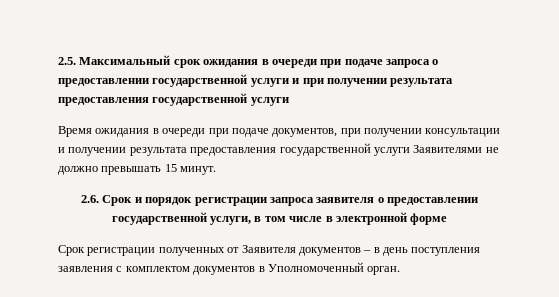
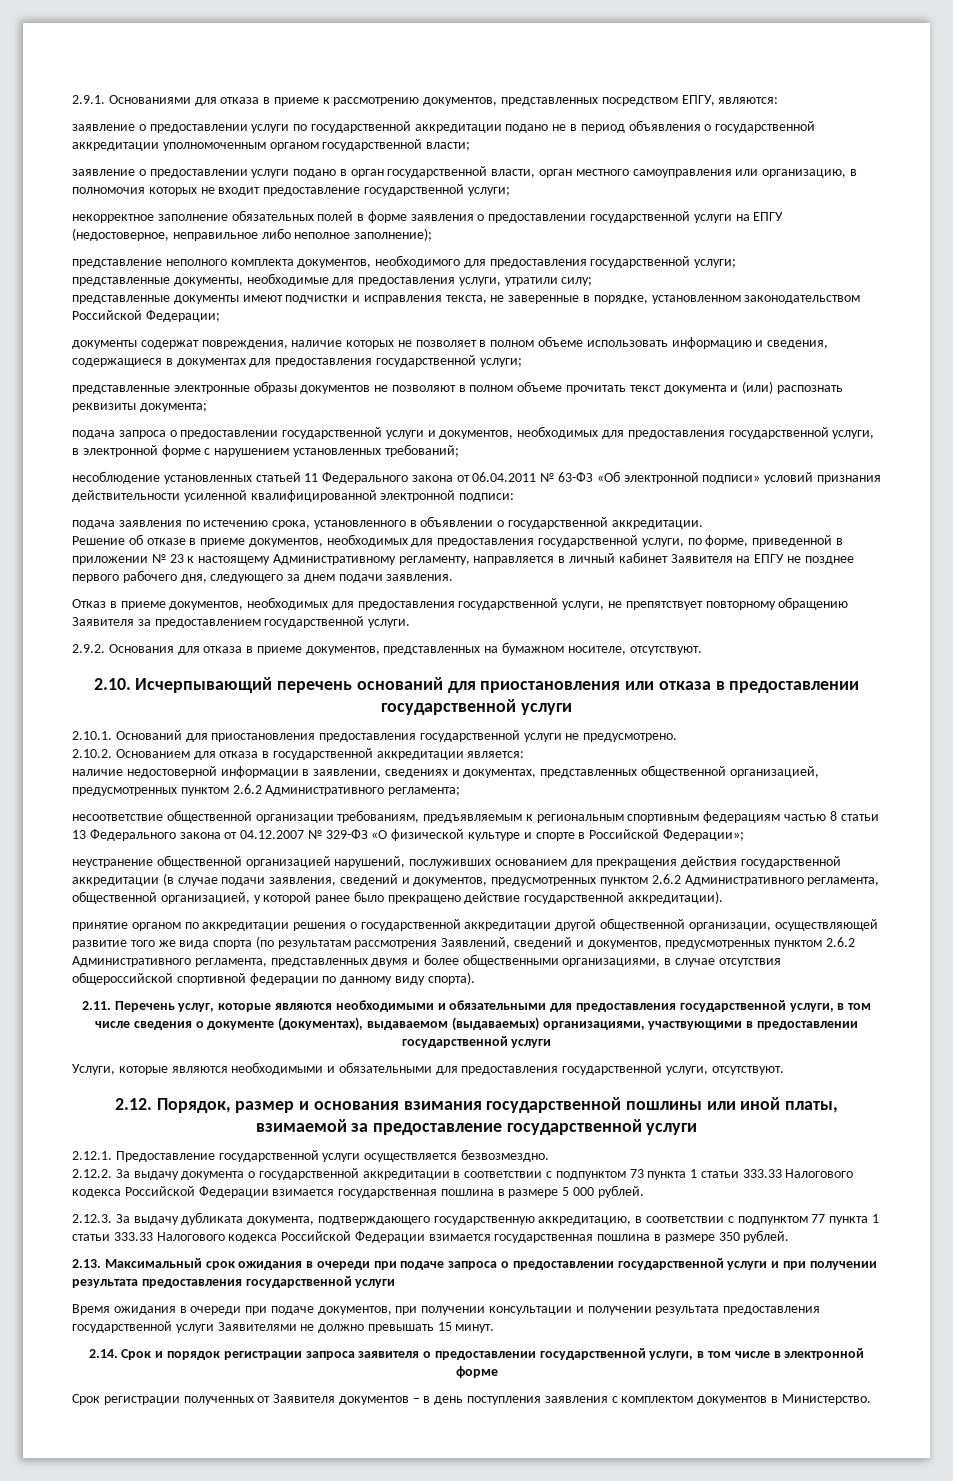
[58,57,76,65] 2.5. -> [72,95,779,106] [72,120,816,133] [72,139,471,151] [72,166,857,178] [72,184,510,196] [72,210,784,223] [72,228,433,241] [72,255,737,268] [72,273,593,286] [72,295,861,304] [72,310,220,322] [72,336,829,349] [72,355,522,367] [72,381,843,394] [72,403,207,412] [72,426,875,439] [72,444,459,457] [72,471,881,484] [72,490,515,502] [72,516,703,529] [72,534,843,547] [72,552,854,565] [72,570,454,583] [72,597,849,610] [72,616,411,628] [72,642,702,655] [93,677,860,693] [381,699,572,715] [72,730,678,742] [72,748,525,760] [72,765,819,778] [72,784,461,796] [72,810,879,823] [72,829,744,841] [72,855,842,868] [72,873,880,886] [72,891,724,904] [72,918,878,931] [72,936,855,949] [72,954,781,967] [72,972,475,985] [81,1000,872,1012] [95,1017,858,1031] [401,1036,552,1048] [72,1062,784,1075] [114,1097,839,1113] [255,1119,698,1135] [72,1149,549,1162] [72,1168,854,1180] [72,1185,644,1198] [72,1212,879,1225] [72,1230,790,1243] [72,1259,101,1268] 2.9.1. Основаниями для отказа в приеме к рассмотрению документов, представленных посредством ЕПГУ, являются: // заявление о предоставлении услуги по государственной аккредитации подано не в период объявления о государственной аккредитации уполномоченным органом государственной власти; // заявление о предоставлении услуги подано в орган государственной власти, орган местного самоуправления или организацию, в полномочия которых не входит предоставление государственной услуги; // некорректное заполнение обязательных полей в форме заявления о предоставлении государственной услуги на ЕПГУ (недостоверное, неправильное либо неполное заполнение); // представление неполного комплекта документов, необходимого для предоставления государственной услуги; // представленные документы, необходимые для предоставления услуги, утратили силу; // представленные документы имеют подчистки и исправления текста, не заверенные в порядке, установленном законодательством Российской Федерации; // документы содержат повреждения, наличие которых не позволяет в полном объеме использовать информацию и сведения, содержащиеся в документах для предоставления государственной услуги; // представленные электронные образы документов не позволяют в полном объеме прочитать текст документа и (или) распознать реквизиты документа; // подача запроса о предоставлении государственной услуги и документов, необходимых для предоставления государственной услуги, в электронной форме с нарушением установленных требований; // несоблюдение установленных статьей 11 Федерального закона от 06.04.2011 № 63-ФЗ «Об электронной подписи» условий признания действительности усиленной квалифицированной электронной подписи: // подача заявления по истечению срока, установленного в объявлении о государственной аккредитации. // Решение об отказе в приеме документов, необходимых для предоставления государственной услуги, по форме, приведенной в приложении № 23 к настоящему Административному регламенту, направляется в личный кабинет Заявителя на ЕПГУ не позднее первого рабочего дня, следующего за днем подачи заявления. // Отказ в приеме документов, необходимых для предоставления государственной услуги, не препятствует повторному обращению Заявителя за предоставлением государственной услуги. // 2.9.2. Основания для отказа в приеме документов, представленных на бумажном носителе, отсутствуют. // 2.10. Исчерпывающий перечень оснований для приостановления или отказа в предоставлении государственной услуги // 2.10.1. Оснований для приостановления предоставления государственной услуги не предусмотрено. // 2.10.2. Основанием для отказа в государственной аккредитации является: // наличие недостоверной информации в заявлении, сведениях и документах, представленных общественной организацией, предусмотренных пунктом 2.6.2 Административного регламента; // несоответствие общественной организации требованиям, предъявляемым к региональным спортивным федерациям частью 8 статьи 13 Федерального закона от 04.12.2007 № 329-ФЗ «О физической культуре и спорте в Российской Федерации»; // неустранение общественной организацией нарушений, послуживших основанием для прекращения действия государственной аккредитации (в случае подачи заявления, сведений и документов, предусмотренных пунктом 2.6.2 Административного регламента, общественной организацией, у которой ранее было прекращено действие государственной аккредитации). // принятие органом по аккредитации решения о государственной аккредитации другой общественной организации, осуществляющей развитие того же вида спорта (по результатам рассмотрения Заявлений, сведений и документов, предусмотренных пунктом 2.6.2 Административного регламента, представленных двумя и более общественными организациями, в случае отсутствия общероссийской спортивной федерации по данному виду спорта). // 2.11. Перечень услуг, которые являются необходимыми и обязательными для предоставления государственной услуги, в том числе сведения о документе (документах), выдаваемом (выдаваемых) организациями, участвующими в предоставлении государственной услуги // Услуги, которые являются необходимыми и обязательными для предоставления государственной услуги, отсутствуют. // 2.12. Порядок, размер и основания взимания государственной пошлины или иной платы, взимаемой за предоставление государственной услуги // 2.12.1. Предоставление государственной услуги осуществляется безвозмездно. // 2.12.2. За выдачу документа о государственной аккредитации в соответствии с подпунктом 73 пункта 1 статьи 333.33 Налогового кодекса Российской Федерации взимается государственная пошлина в размере 5 000 рублей. // 2.12.3. За выдачу дубликата документа, подтверждающего государственную аккредитацию, в соответствии с подпунктом 77 пункта 1 статьи 333.33 Налогового кодекса Российской Федерации взимается государственная пошлина в размере 350 рублей. // 2.13.
[81,195,99,203] 2.6. -> [88,1349,118,1358] 2.14.
[267,262,401,275] Уполномоченный орган. -> [781,1394,871,1405] Министерство.

